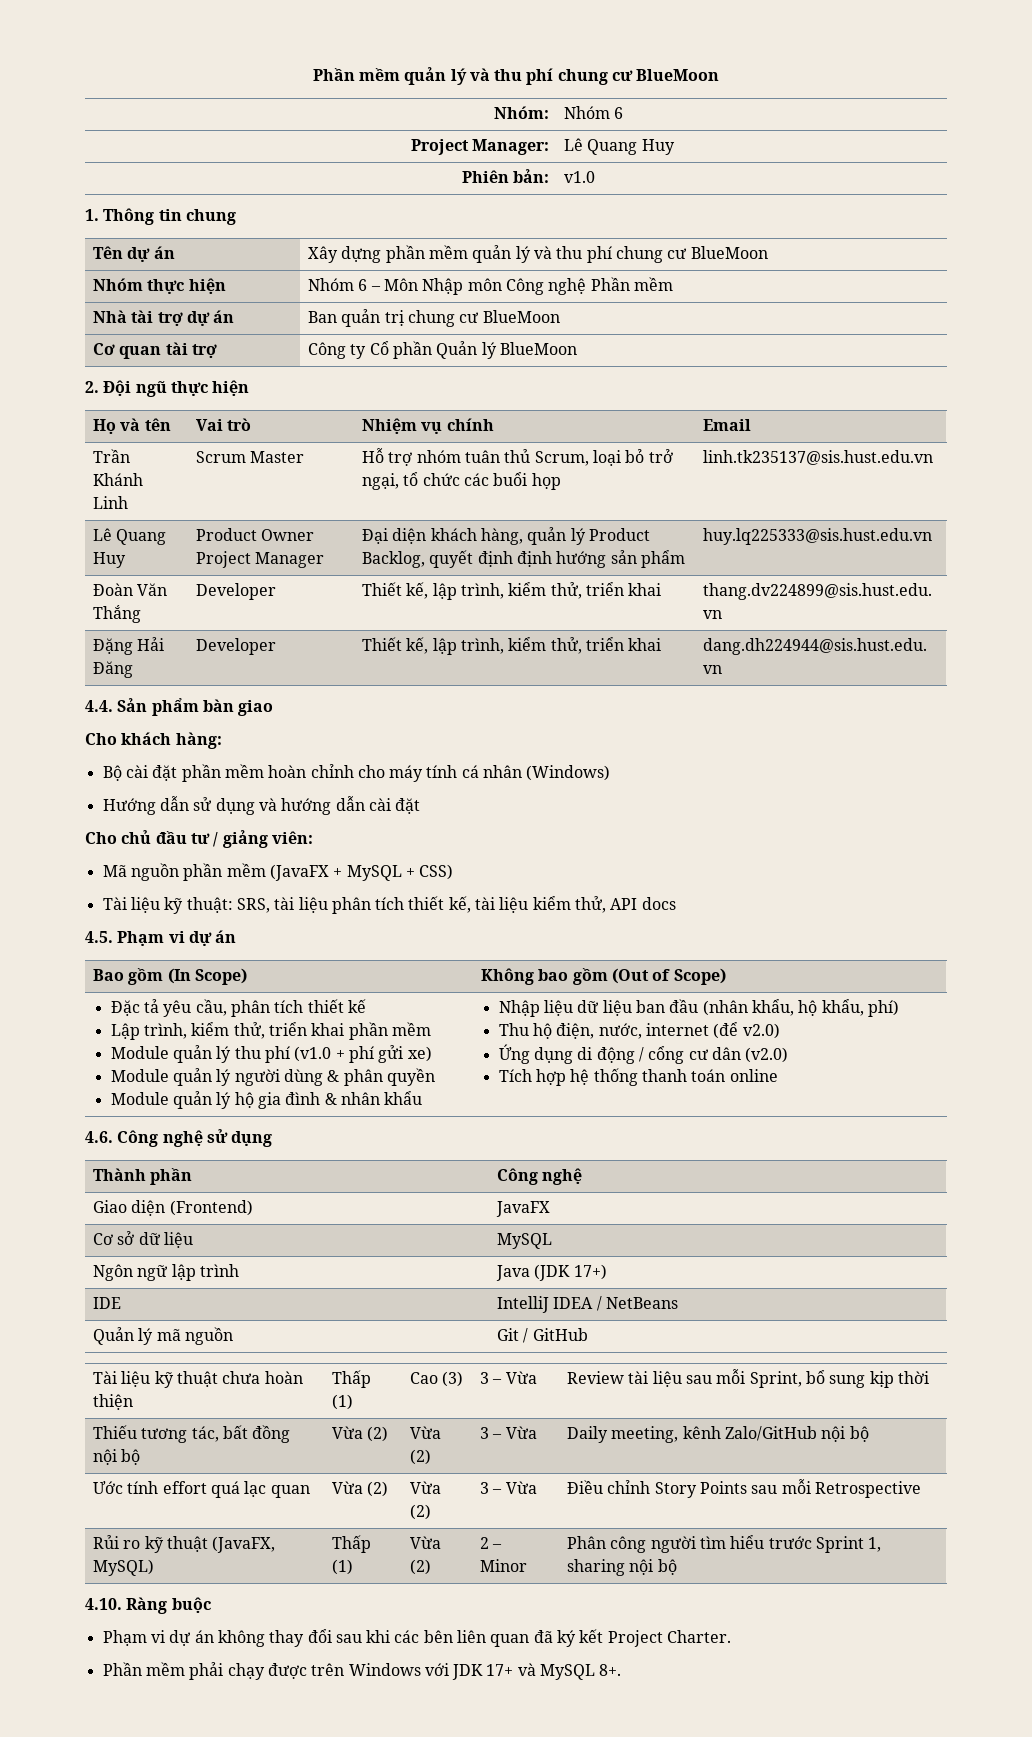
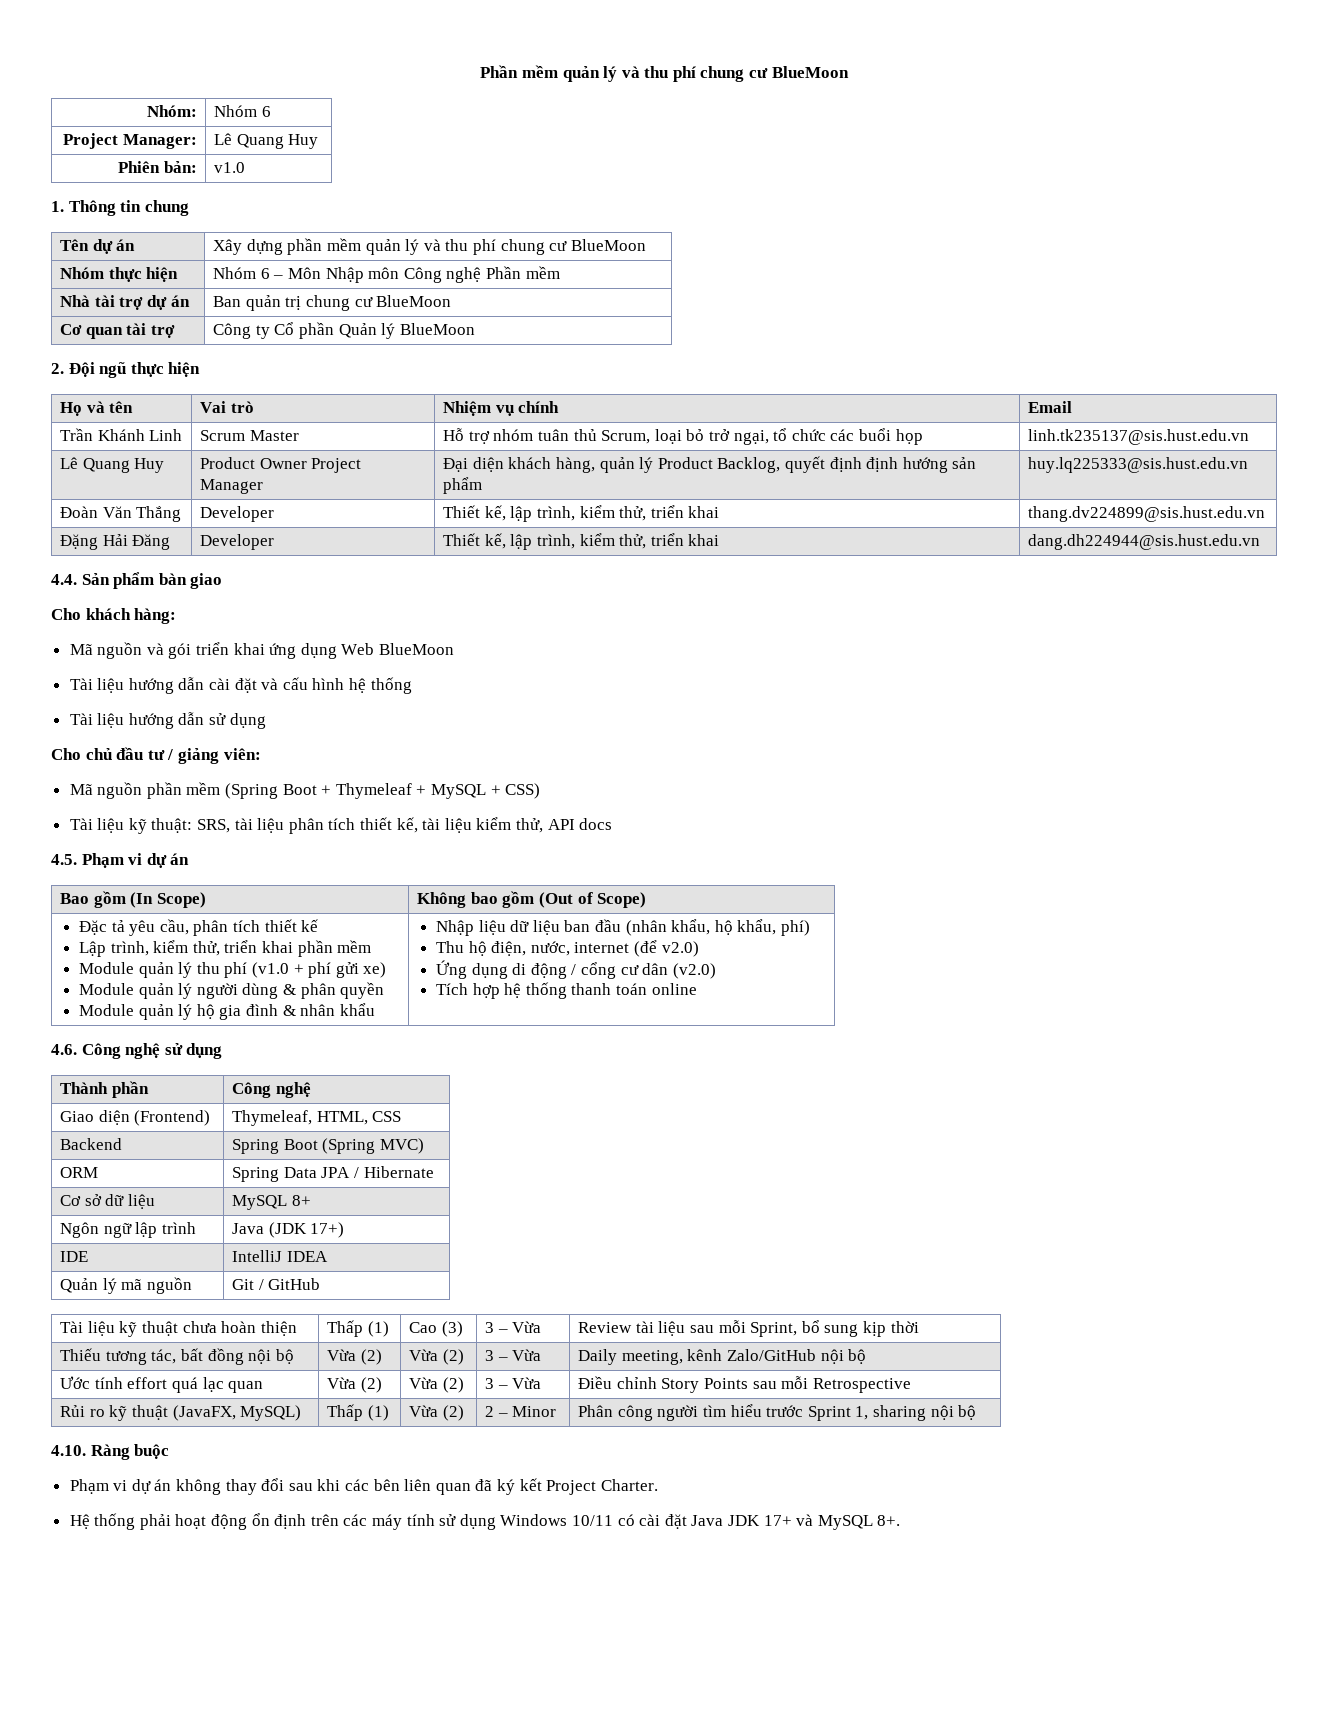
[102,764,611,782] [102,796,421,815] Bộ cài đặt phần mềm hoàn chỉnh cho máy tính cá nhân (Windows) // Hướng dẫn sử dụng và hướng dẫn cài đặt -> [69,642,455,659] [69,677,412,694] [69,712,266,729] Mã nguồn và gói triển khai ứng dụng Web BlueMoon // Tài liệu hướng dẫn cài đặt và cấu hình hệ thống // Tài liệu hướng dẫn sử dụng
[269,864,329,881] (JavaFX -> [225,783,412,799] (Spring Boot + Thymeleaf
[496,1201,551,1217] JavaFX -> [232,1110,402,1126] [60,1138,123,1150] [232,1138,425,1154] [60,1167,99,1178] [232,1166,434,1182] Thymeleaf, HTML, CSS // Backend | Spring Boot (Spring MVC) // ORM | Spring Data JPA / Hibernate
(553, 1241) none -> [291,1195,311,1206] 8+
[596,1296,679,1311] / NetBeans -> (328, 1256) none
[102,1662,449,1680] Phần mềm phải chạy được trên Windows với -> [69,1513,724,1530] Hệ thống phải hoạt động ổn định trên các máy tính sử dụng Windows 10/11 có cài đặt Java

